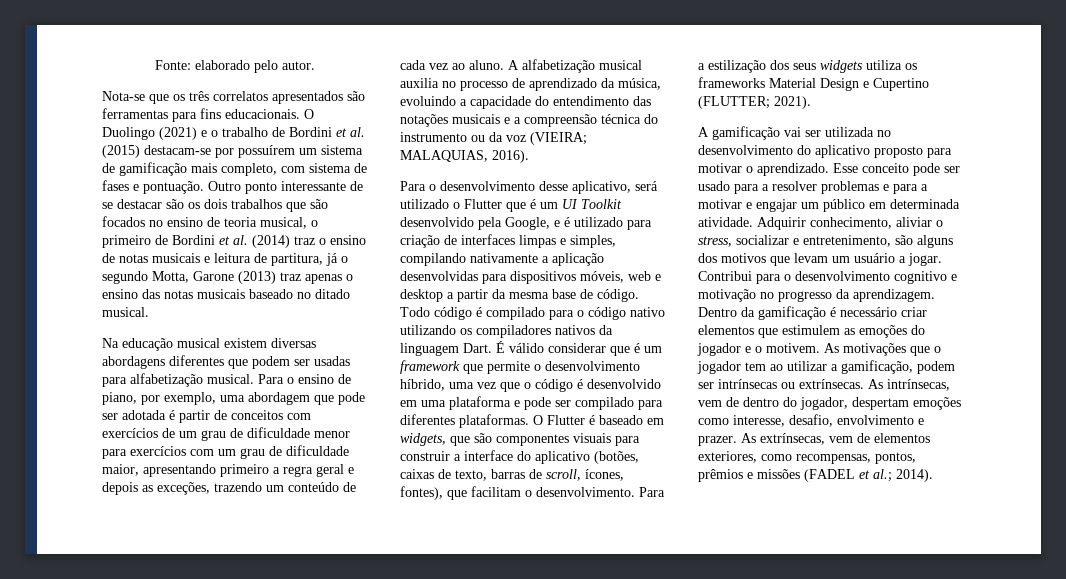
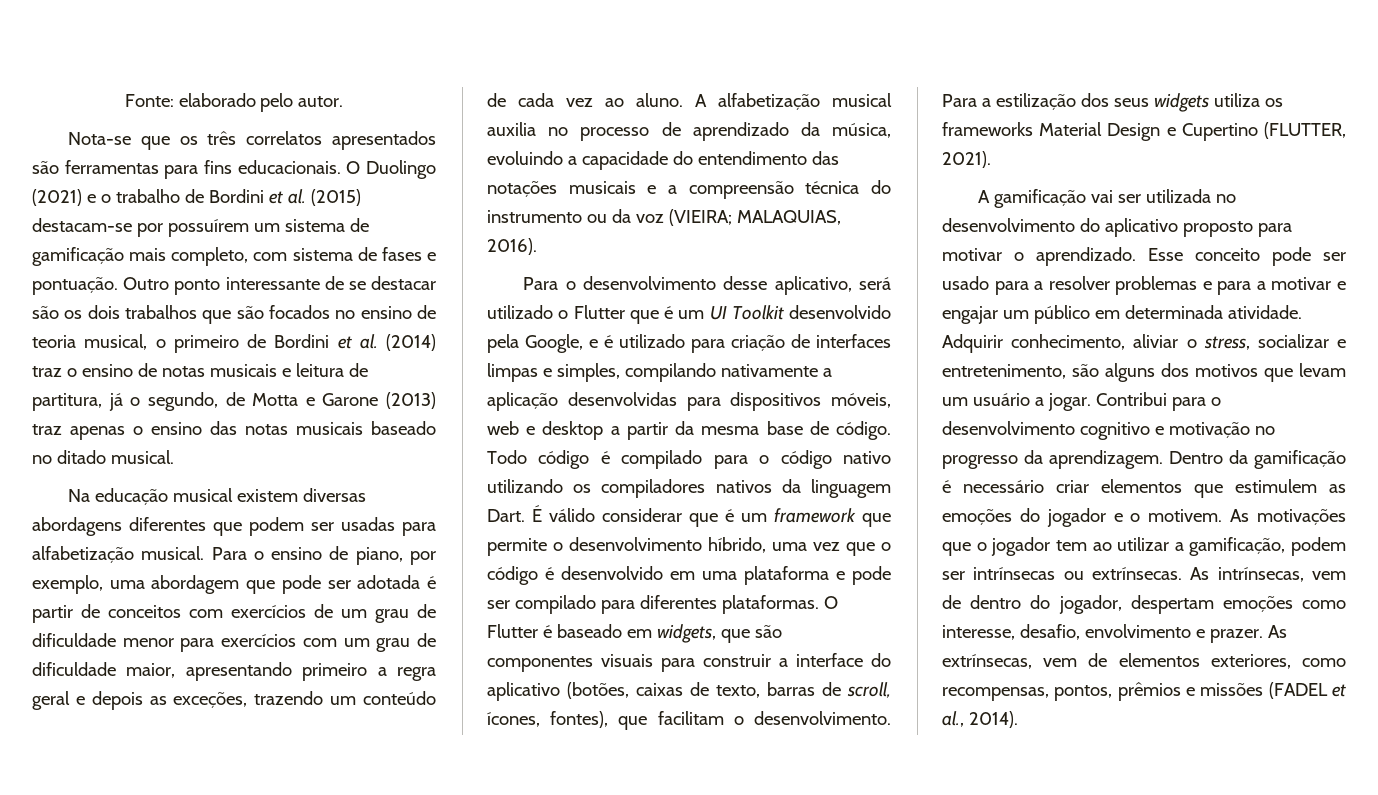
[102,271,189,284] segundo Motta, -> [147,392,315,411] segundo, de Motta e
[698,96,770,109] (FLUTTER; -> [1264,122,1346,139] (FLUTTER,
[873,469,892,482] al.; -> [942,711,964,727] al.,

